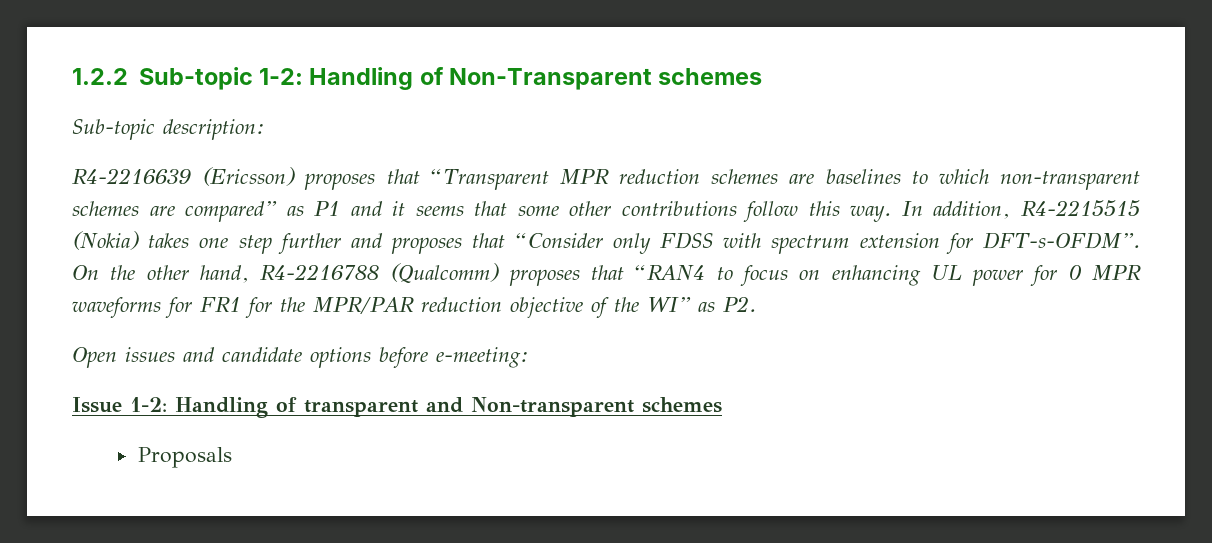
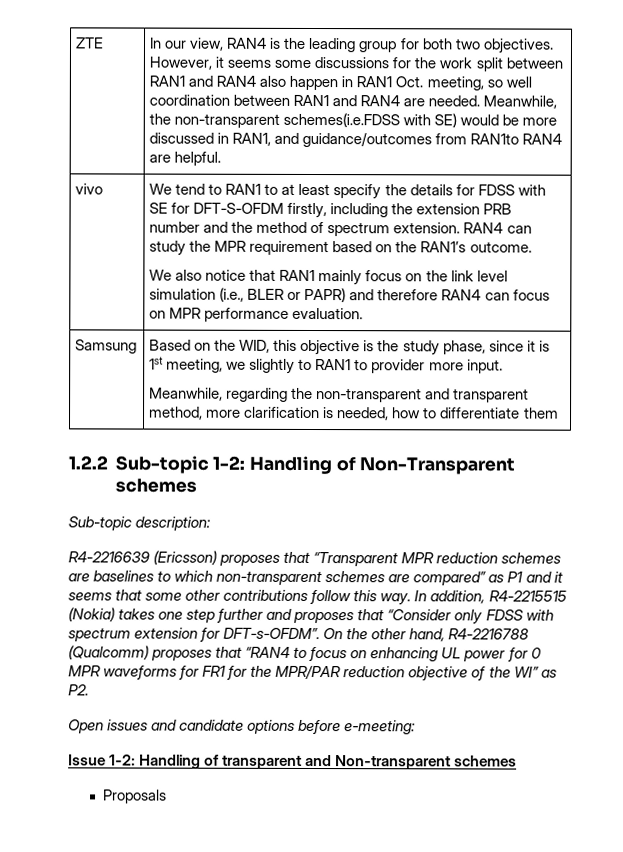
(72, 76) none -> [75,37,105,49] [149,37,554,54] [149,56,563,72] [149,75,532,91] [149,94,558,109] [149,112,558,128] [149,131,563,148] [149,151,222,166] [75,183,104,195] [149,183,546,200] [149,202,513,219] [149,221,532,237] [149,240,532,256] [149,269,508,286] [149,287,550,303] [149,307,364,322] [75,339,138,354] [149,339,550,356] [149,356,503,374] [149,387,530,403] [149,406,559,421] ZTE | In our view, RAN4 is the leading group for both two objectives. However, it seems some discussions for the work split between RAN1 and RAN4 also happen in RAN1 Oct. meeting, so well coordination between RAN1 and RAN4 are needed. Meanwhile, the non-transparent schemes(i.e.FDSS with SE) would be more discussed in RAN1, and guidance/outcomes from RAN1to RAN4 are helpful. // vivo | We tend to RAN1 to at least specify the details for FDSS with SE for DFT-S-OFDM firstly, including the extension PRB number and the method of spectrum extension. RAN4 can study the MPR requirement based on the RAN1’s outcome. // We also notice that RAN1 mainly focus on the link level simulation (i.e., BLER or PAPR) and therefore RAN4 can focus on MPR performance evaluation. // Samsung | Based on the WID, this objective is the study phase, since it is 1st meeting, we slightly to RAN1 to provider more input. // Meanwhile, regarding the non-transparent and transparent method, more clarification is needed, how to differentiate them //

